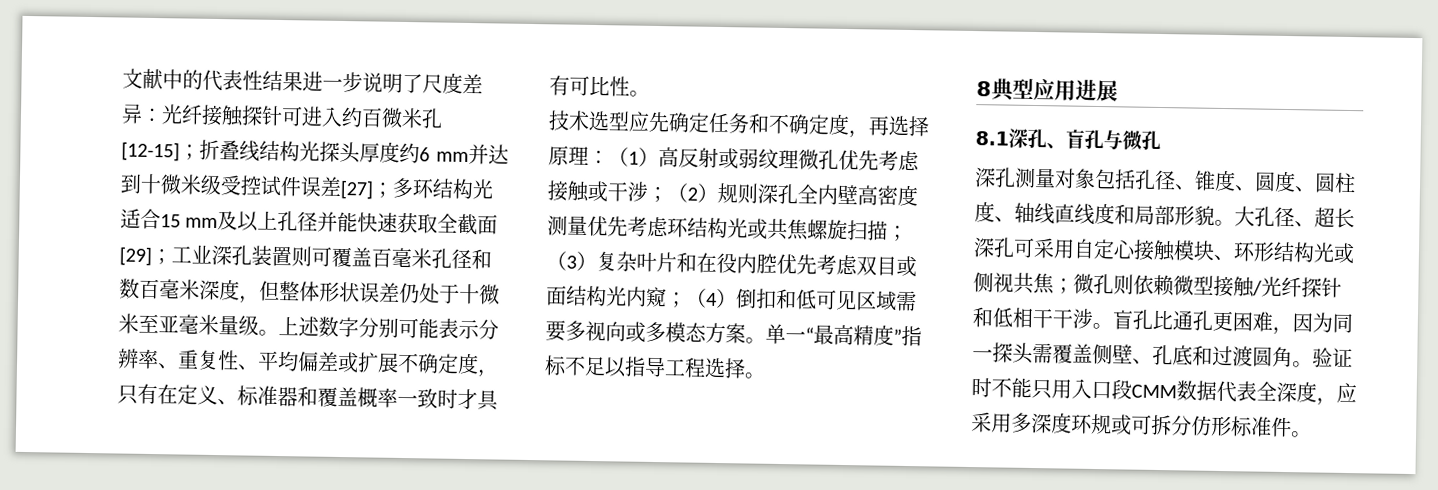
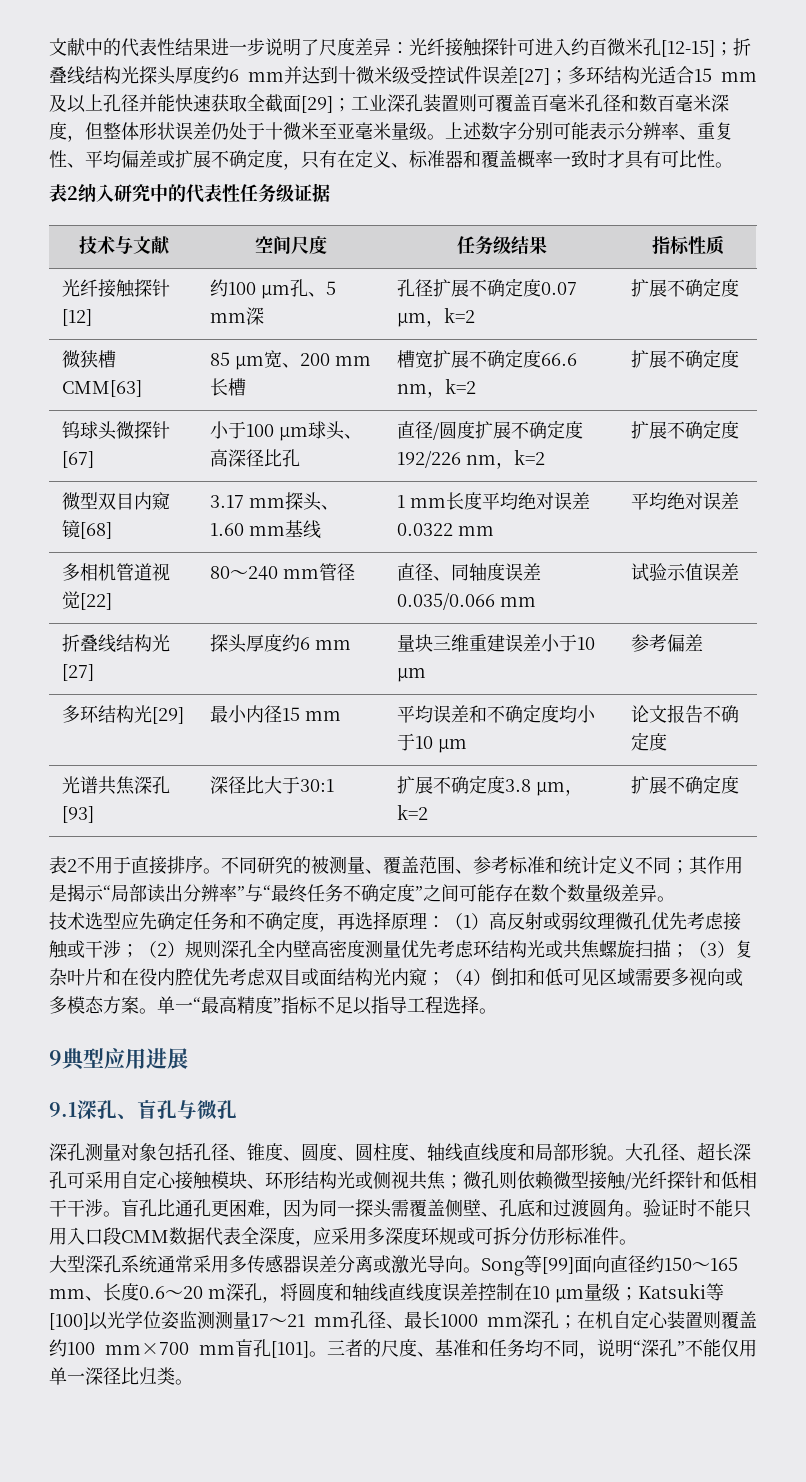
(650, 93) none -> [49,183,330,203] [78,236,170,254] [255,236,327,254] [456,236,547,255] [651,235,724,255] [62,279,171,298] [62,309,93,326] [210,279,337,299] [210,307,265,325] [397,278,578,297] [397,307,476,327] [631,278,740,297] [62,350,117,368] [62,380,143,397] [210,350,372,370] [210,378,247,396] [397,349,578,368] [397,378,477,398] [631,349,740,368] [62,421,171,440] [62,451,95,468] [210,421,363,441] [210,449,301,467] [397,420,584,440] [397,449,546,469] [631,420,740,439] [62,492,171,510] [62,520,113,539] [210,492,340,511] [210,520,322,539] [397,492,591,510] [397,523,495,536] [631,492,740,510] [62,563,171,581] [62,591,113,610] [210,563,356,581] [397,563,542,581] [397,592,537,610] [631,563,740,582] [62,634,171,653] [62,664,95,681] [210,634,352,653] [397,634,596,652] [397,667,427,682] [631,634,704,652] [62,705,185,724] [210,705,342,723] [397,704,597,723] [397,733,468,753] [631,704,740,723] [631,732,668,751] [62,776,171,795] [62,806,95,823] [210,776,335,794] [397,775,584,796] [397,804,429,820] [631,775,740,794] [49,855,743,875] [49,883,675,903] // 表2纳入研究中的代表性任务级证据 // 技术与文献 | 空间尺度 | 任务级结果 | 指标性质 // 光纤接触探针[12] | 约100 μm孔、5 mm深 | 孔径扩展不确定度0.07 μm，k=2 | 扩展不确定度 // 微狭槽CMM[63] | 85 μm宽、200 mm长槽 | 槽宽扩展不确定度66.6 nm，k=2 | 扩展不确定度 // 钨球头微探针[67] | 小于100 μm球头、高深径比孔 | 直径/圆度扩展不确定度192/226 nm，k=2 | 扩展不确定度 // 微型双目内窥镜[68] | 3.17 mm探头、1.60 mm基线 | 1 mm长度平均绝对误差0.0322 mm | 平均绝对误差 // 多相机管道视觉[22] | 80～240 mm管径 | 直径、同轴度误差0.035/0.066 mm | 试验示值误差 // 折叠线结构光[27] | 探头厚度约6 mm | 量块三维重建误差小于10 μm | 参考偏差 // 多环结构光[29] | 最小内径15 mm | 平均误差和不确定度均小于10 μm | 论文报告不确定度 // 光谱共焦深孔[93] | 深径比大于30:1 | 扩展不确定度3.8 μm，k=2 | 扩展不确定度 // 表2不用于直接排序。不同研究的被测量、覆盖范围、参考标准和统计定义不同；其作用是揭示“局部读出分辨率”与“最终任务不确定度”之间可能存在数个数量级差异。
[976,81,992,97] 8 -> [49,1050,62,1066] 9
[975,131,1009,146] 8.1 -> [49,1102,77,1117] 9.1
(1312, 434) none -> [49,1255,738,1276] [49,1283,724,1303] [49,1310,757,1330] [49,1339,757,1359] [49,1367,193,1385] // 大型深孔系统通常采用多传感器误差分离或激光导向。Song等[99]面向直径约150～165 mm、长度0.6～20 m深孔，将圆度和轴线直线度误差控制在10 μm量级；Katsuki等[100]以光学位姿监测测量17～21 mm孔径、最长1000 mm深孔；在机自定心装置则覆盖约100 mm×700 mm盲孔[101]。三者的尺度、基准和任务均不同，说明“深孔”不能仅用单一深径比归类。

